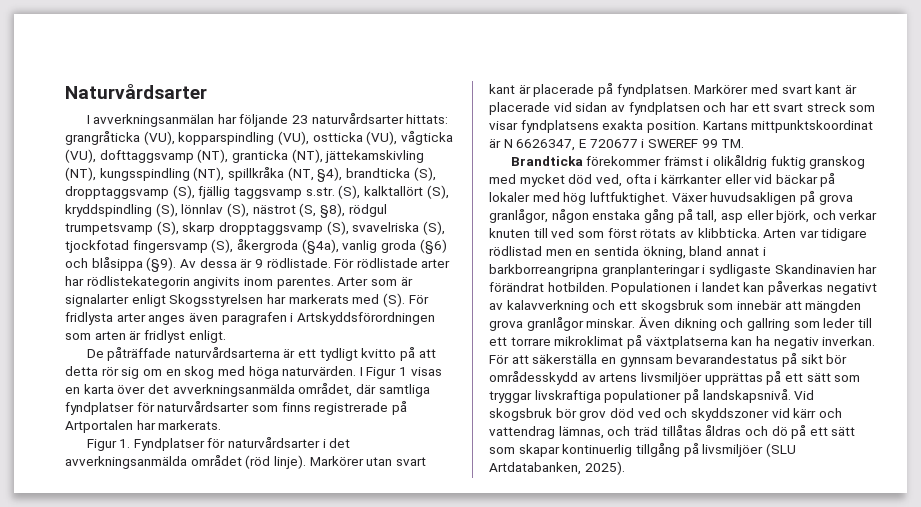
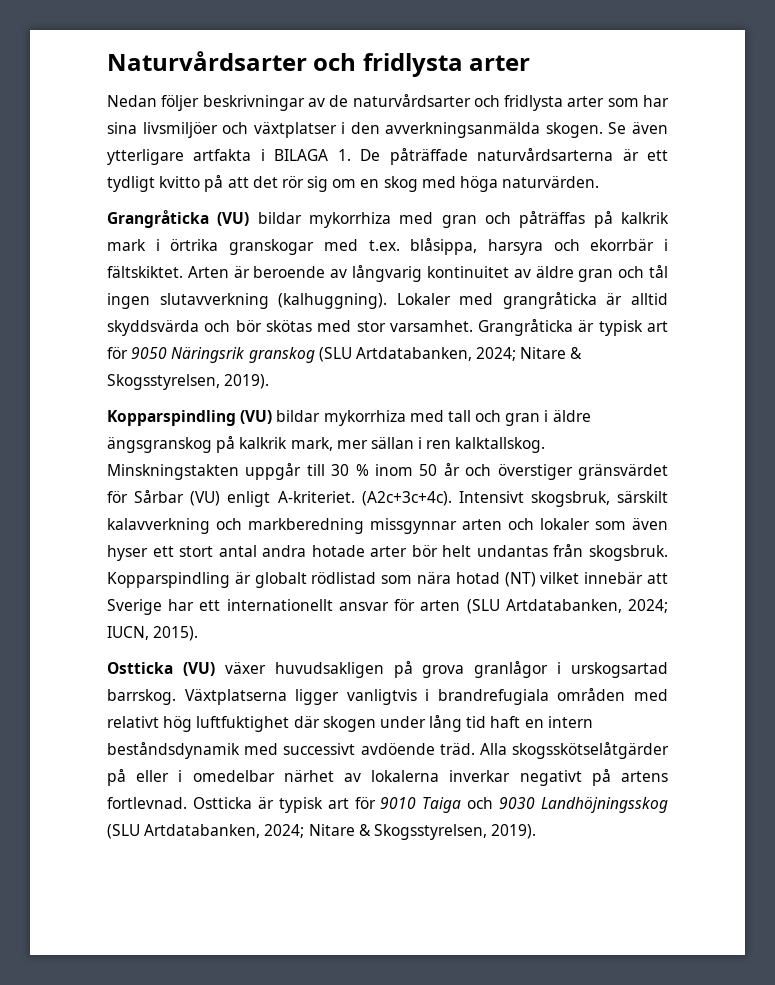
[86,113,449,127] [65,131,453,145] [65,149,425,163] [65,167,436,182] [65,185,449,199] [65,203,387,218] [65,221,445,235] [65,239,447,254] [65,257,451,272] [65,276,413,289] [65,293,429,307] [65,312,435,325] [65,330,226,343] // I avverkningsanmälan har följande 23 naturvårdsarter hittats: grangråticka (VU), kopparspindling (VU), ostticka (VU), vågticka (VU), dofttaggsvamp (NT), granticka (NT), jättekamskivling (NT), kungsspindling (NT), spillkråka (NT, §4), brandticka (S), dropptaggsvamp (S), fjällig taggsvamp s.str. (S), kalktallört (S), kryddspindling (S), lönnlav (S), nästrot (S, §8), rödgul trumpetsvamp (S), skarp dropptaggsvamp (S), svavelriska (S), tjockfotad fingersvamp (S), åkergroda (§4a), vanlig groda (§6) och blåsippa (§9). Av dessa är 9 rödlistade. För rödlistade arter har rödlistekategorin angivits inom parentes. Arter som är signalarter enligt Skogsstyrelsen har markerats med (S). För fridlysta arter anges även paragrafen i Artskyddsförordningen som arten är fridlyst enligt. // -> [313,53,531,77] [107,94,669,111] [107,122,668,138] [107,149,351,165] och fridlysta arter // Nedan följer beskrivningar av de naturvårdsarter och fridlysta arter som har sina livsmiljöer och växtplatser i den avverkningsanmälda skogen. Se även ytterligare artfakta i BILAGA 1.
[65,366,98,376] detta -> [252,176,278,188] det
[359,367,442,379] [65,383,430,397] [65,401,407,415] [65,420,222,433] [86,437,351,451] [65,455,426,469] [489,83,857,97] [489,102,876,115] [489,120,874,133] [489,139,745,151] [510,155,866,169] [489,173,836,187] [489,191,853,205] [489,209,878,223] [489,228,868,241] [489,246,766,259] [489,264,878,277] [489,281,877,295] [489,300,862,313] [489,317,872,331] [489,335,876,349] [489,353,848,367] [489,371,861,385] [489,389,815,403] [489,408,842,421] [489,425,856,439] [489,443,796,457] [489,461,625,475] I Figur 1 visas en karta över det avverkningsanmälda området, där samtliga fyndplatser för naturvårdsarter som finns registrerade på Artportalen har markerats. // Figur 1. Fyndplatser för naturvårdsarter i det avverkningsanmälda området (röd linje). Markörer utan svart kant är placerade på fyndplatsen. Markörer med svart kant är placerade vid sidan av fyndplatsen och har ett svart streck som visar fyndplatsens exakta position. Kartans mittpunktskoordinat är N 6626347, E 720677 i SWEREF 99 TM. // Brandticka förekommer främst i olikåldrig fuktig granskog med mycket död ved, ofta i kärrkanter eller vid bäckar på lokaler med hög luftfuktighet. Växer huvudsakligen på grova granlågor, någon enstaka gång på tall, asp eller björk, och verkar knuten till ved som först rötats av klibbticka. Arten var tidigare rödlistad men en sentida ökning, bland annat i barkborreangripna granplanteringar i sydligaste Skandinavien har förändrat hotbilden. Populationen i landet kan påverkas negativt av kalavverkning och ett skogsbruk som innebär att mängden grova granlågor minskar. Även dikning och gallring som leder till ett torrare mikroklimat på växtplatserna kan ha negativ inverkan. För att säkerställa en gynnsam bevarandestatus på sikt bör områdesskydd av artens livsmiljöer upprättas på ett sätt som tryggar livskraftiga populationer på landskapsnivå. Vid skogsbruk bör grov död ved och skyddszoner vid kärr och vattendrag lämnas, och träd tillåtas åldras och dö på ett sätt som skapar kontinuerlig tillgång på livsmiljöer (SLU Artdatabanken, 2025). -> [107,210,669,228] [107,238,668,255] [107,265,668,282] [107,292,668,309] [107,319,668,336] [107,347,583,363] [107,374,270,390] [107,410,591,426] [107,436,546,453] [107,463,668,480] [107,490,668,507] [107,518,668,534] [107,544,668,561] [107,572,668,588] [107,599,668,615] [107,626,199,641] [107,661,668,678] [107,688,668,705] [107,715,593,732] [107,742,669,759] [107,769,668,786] [107,797,668,813] [107,824,537,840] // Grangråticka (VU) bildar mykorrhiza med gran och påträffas på kalkrik mark i örtrika granskogar med t.ex. blåsippa, harsyra och ekorrbär i fältskiktet. Arten är beroende av långvarig kontinuitet av äldre gran och tål ingen slutavverkning (kalhuggning). Lokaler med grangråticka är alltid skyddsvärda och bör skötas med stor varsamhet. Grangråticka är typisk art för 9050 Näringsrik granskog (SLU Artdatabanken, 2024; Nitare & Skogsstyrelsen, 2019). // Kopparspindling (VU) bildar mykorrhiza med tall och gran i äldre ängsgranskog på kalkrik mark, mer sällan i ren kalktallskog. Minskningstakten uppgår till 30 % inom 50 år och överstiger gränsvärdet för Sårbar (VU) enligt A-kriteriet. (A2c+3c+4c). Intensivt skogsbruk, särskilt kalavverkning och markberedning missgynnar arten och lokaler som även hyser ett stort antal andra hotade arter bör helt undantas från skogsbruk. Kopparspindling är globalt rödlistad som nära hotad (NT) vilket innebär att Sverige har ett internationellt ansvar för arten (SLU Artdatabanken, 2024; IUCN, 2015). // Ostticka (VU) växer huvudsakligen på grova granlågor i urskogsartad barrskog. Växtplatserna ligger vanligtvis i brandrefugiala områden med relativt hög luftfuktighet där skogen under lång tid haft en intern beståndsdynamik med successivt avdöende träd. Alla skogsskötselåtgärder på eller i omedelbar närhet av lokalerna inverkar negativt på artens fortlevnad. Ostticka är typisk art för 9010 Taiga och 9030 Landhöjningsskog (SLU Artdatabanken, 2024; Nitare & Skogsstyrelsen, 2019).

